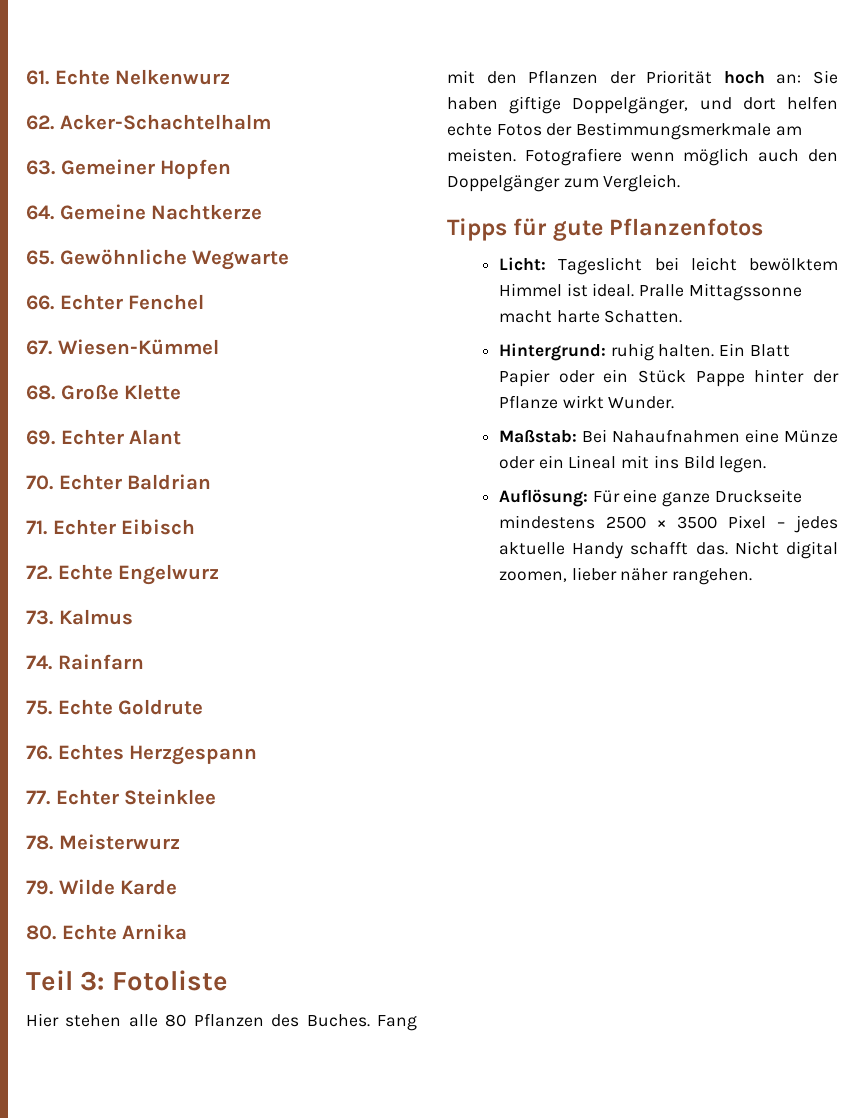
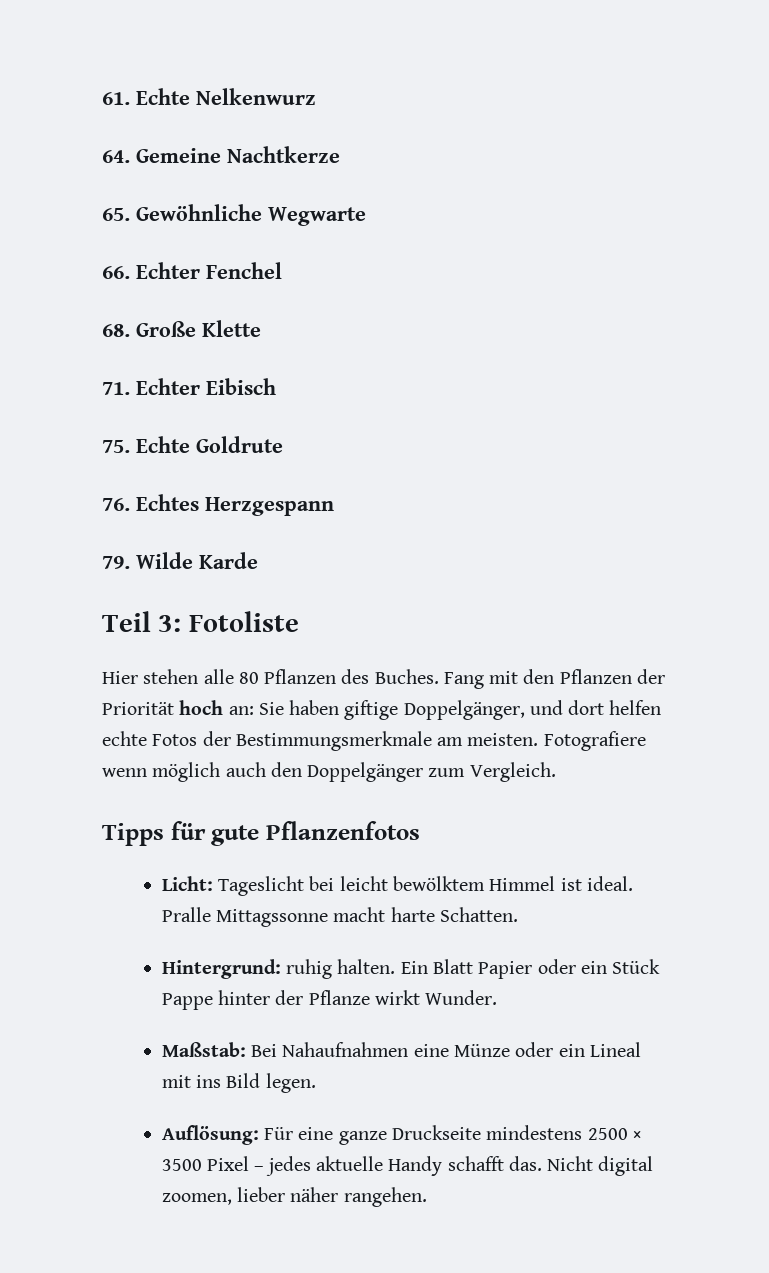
[26,114,271,130] [26,159,232,179] // 62. Acker-Schachtelhalm // 63. Gemeiner Hopfen -> (316, 96) none
[26,339,219,355] // 67. Wiesen-Kümmel -> (282, 270) none
[26,429,182,445] [26,474,212,490] [26,519,196,535] [26,564,220,585] [26,609,133,625] [26,654,144,670] 69. Echter Alant // 70. Echter Baldrian // 71. Echter Eibisch // 72. Echte Engelwurz // 73. Kalmus // 74. Rainfarn -> [102,378,276,395] 71. Echter Eibisch
[26,789,217,805] [26,834,180,850] // 77. Echter Steinklee // 78. Meisterwurz -> (334, 506) none
[26,924,188,940] // 80. Echte Arnika -> (258, 560) none

